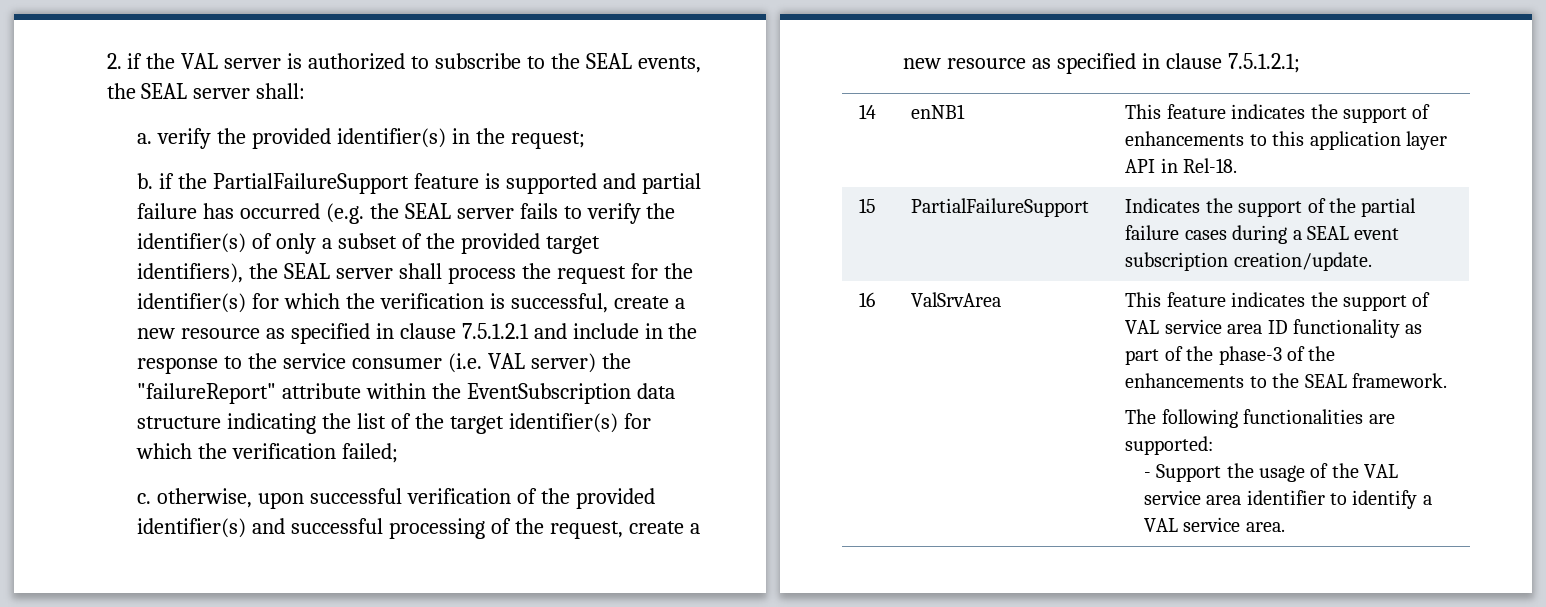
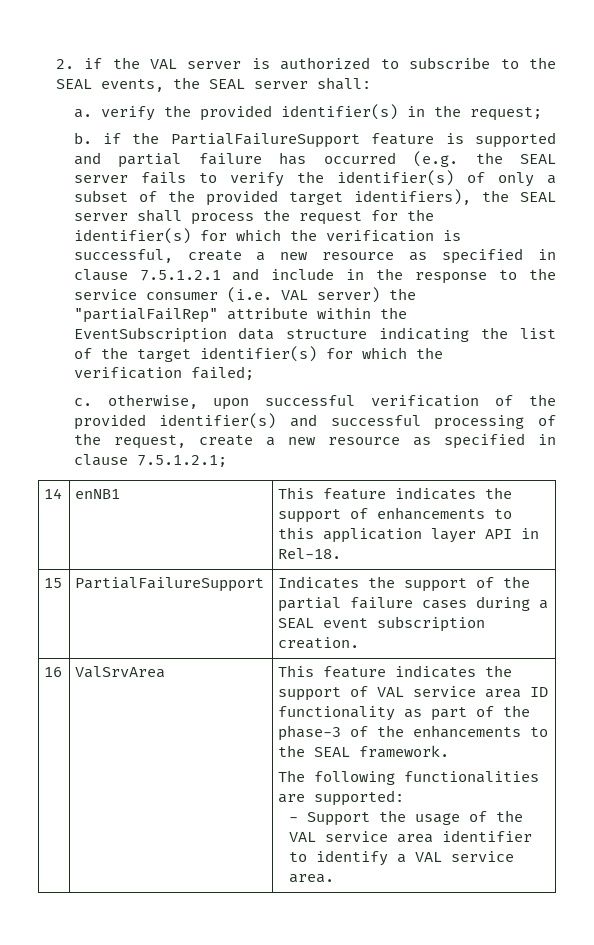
[137,383,277,404] "failureReport" -> [73,308,218,323] "partialFailRep"
[1233,252,1372,271] creation/update. -> [278,637,360,649] creation.

